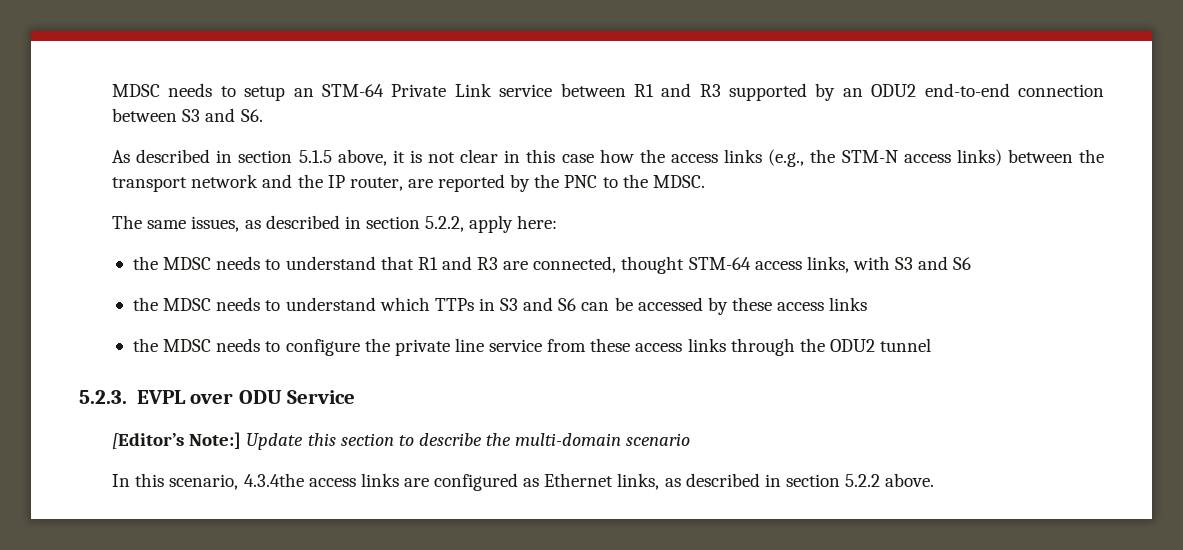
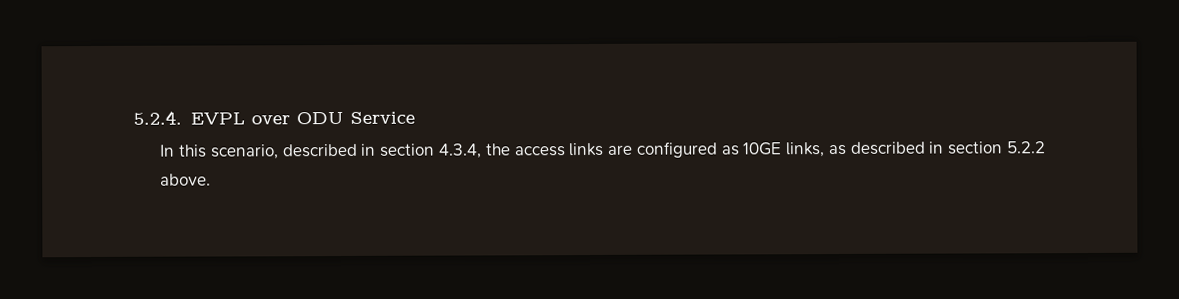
[112,83,1104,101] [112,108,263,122] [112,149,1104,167] [112,174,705,192] [112,215,558,233] [133,256,972,274] [133,297,868,315] [133,338,932,356] [79,390,356,404] [112,432,691,450] [112,473,304,490] MDSC needs to setup an STM-64 Private Link service between R1 and R3 supported by an ODU2 end-to-end connection between S3 and S6. // As described in section 5.1.5 above, it is not clear in this case how the access links (e.g., the STM-N access links) between the transport network and the IP router, are reported by the PNC to the MDSC. // The same issues, as described in section 5.2.2, apply here: // the MDSC needs to understand that R1 and R3 are connected, thought STM-64 access links, with S3 and S6 // the MDSC needs to understand which TTPs in S3 and S6 can be accessed by these access links // the MDSC needs to configure the private line service from these access links through the ODU2 tunnel // 5.2.3. EVPL over ODU Service // [Editor’s Note:] Update this section to describe the multi-domain scenario // In this scenario, 4.3.4the -> [133,110,415,125] [159,143,511,160] 5.2.4. EVPL over ODU Service // In this scenario, described in section 4.3.4, the
[544,473,614,487] Ethernet -> [742,142,783,156] 10GE

